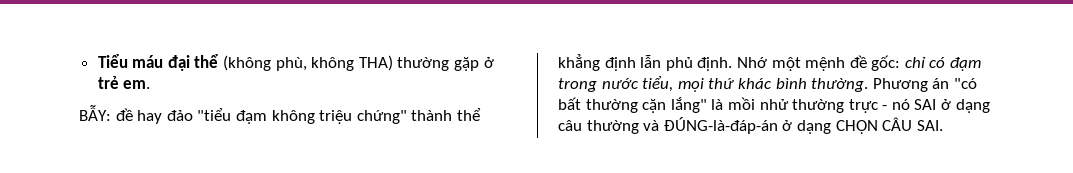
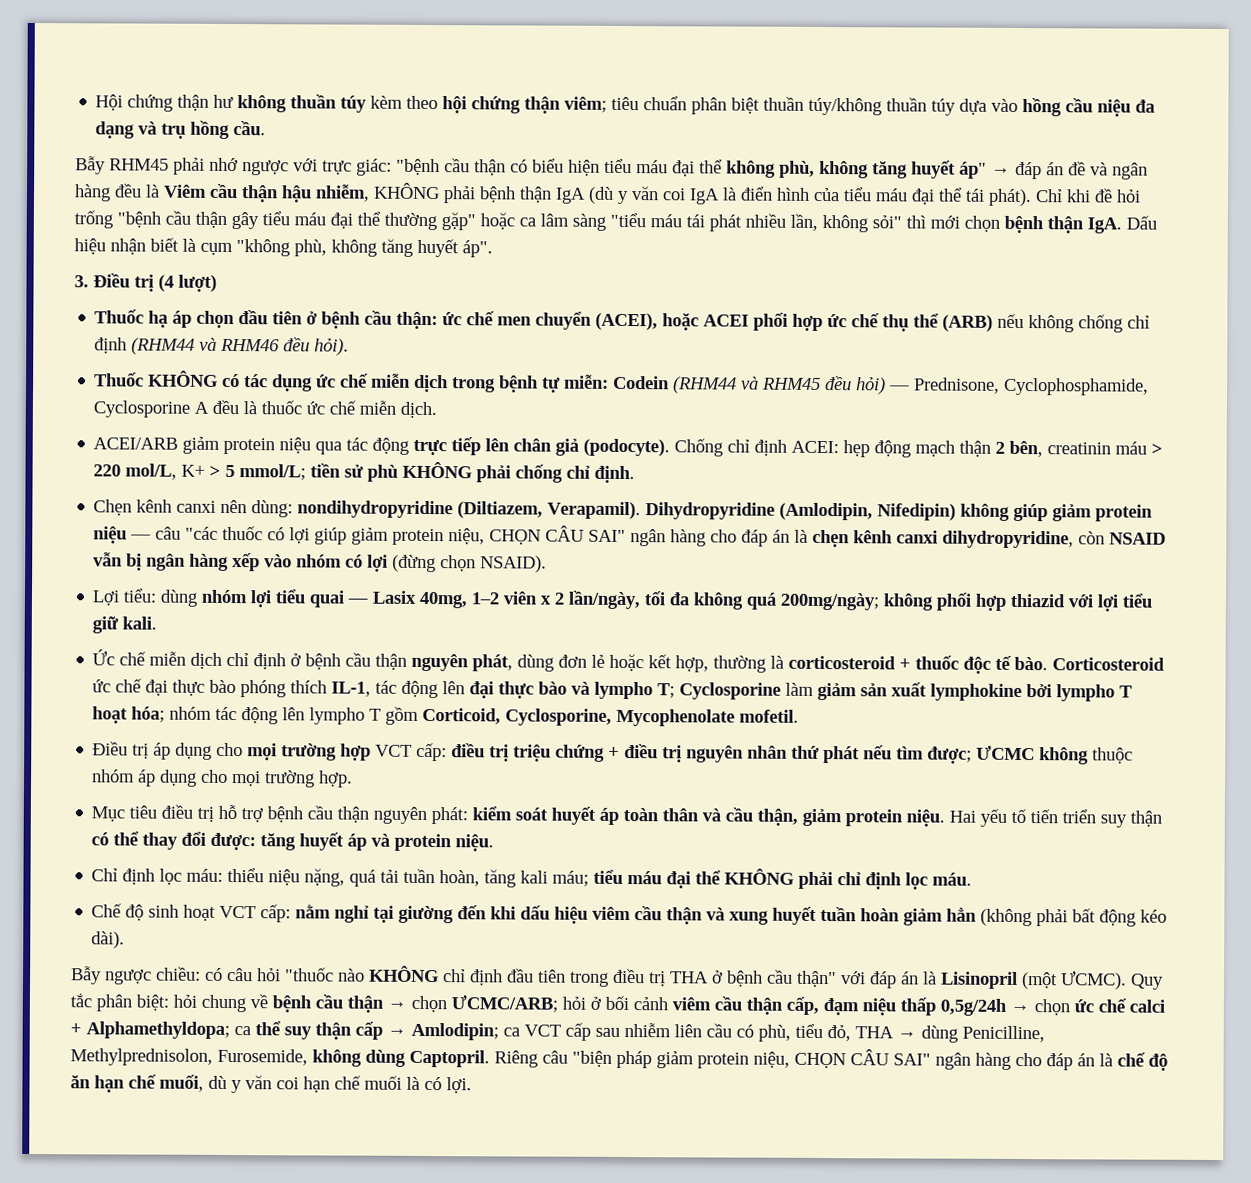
[97,54,494,71] [97,76,151,89] [79,105,481,124] [558,54,982,71] [558,76,977,92] [558,97,990,113] [558,117,943,134] Tiểu máu đại thể (không phù, không THA) thường gặp ở trẻ em. // BẪY: đề hay đảo "tiểu đạm không triệu chứng" thành thể khẳng định lẫn phủ định. Nhớ một mệnh đề gốc: chỉ có đạm trong nước tiểu, mọi thứ khác bình thường. Phương án "có bất thường cặn lắng" là mồi nhử thường trực - nó SAI ở dạng câu thường và ĐÚNG-là-đáp-án ở dạng CHỌN CÂU SAI. -> [95,94,1156,117] [95,120,267,139] [75,156,1148,180] [74,182,1141,207] [74,210,1157,234] [74,237,493,258] [74,273,217,292] [94,309,1151,333] [94,337,350,356] [94,370,1150,396] [93,399,438,419] [93,436,1164,458] [93,461,636,484] [93,499,1154,522] [93,525,1167,549] [93,551,548,573] [92,588,1153,612] [92,616,158,634] [92,649,1166,674] [92,678,1134,702] [92,706,800,727] [92,741,1134,765] [92,769,354,788] [91,804,1163,828] [91,831,495,852] [91,867,973,890] [91,903,1168,927] [91,931,126,949] [71,965,1164,990] [70,993,1165,1016] [70,1021,1045,1043] [70,1048,1168,1071] [70,1074,472,1094] Hội chứng thận hư không thuần túy kèm theo hội chứng thận viêm; tiêu chuẩn phân biệt thuần túy/không thuần túy dựa vào hồng cầu niệu đa dạng và trụ hồng cầu. // Bẫy RHM45 phải nhớ ngược với trực giác: "bệnh cầu thận có biểu hiện tiểu máu đại thể không phù, không tăng huyết áp" → đáp án đề và ngân hàng đều là Viêm cầu thận hậu nhiễm, KHÔNG phải bệnh thận IgA (dù y văn coi IgA là điển hình của tiểu máu đại thể tái phát). Chỉ khi đề hỏi trống "bệnh cầu thận gây tiểu máu đại thể thường gặp" hoặc ca lâm sàng "tiểu máu tái phát nhiều lần, không sỏi" thì mới chọn bệnh thận IgA. Dấu hiệu nhận biết là cụm "không phù, không tăng huyết áp". // 3. Điều trị (4 lượt) // Thuốc hạ áp chọn đầu tiên ở bệnh cầu thận: ức chế men chuyển (ACEI), hoặc ACEI phối hợp ức chế thụ thể (ARB) nếu không chống chỉ định (RHM44 và RHM46 đều hỏi). // Thuốc KHÔNG có tác dụng ức chế miễn dịch trong bệnh tự miễn: Codein (RHM44 và RHM45 đều hỏi) — Prednisone, Cyclophosphamide, Cyclosporine A đều là thuốc ức chế miễn dịch. // ACEI/ARB giảm protein niệu qua tác động trực tiếp lên chân giả (podocyte). Chống chỉ định ACEI: hẹp động mạch thận 2 bên, creatinin máu > 220 mol/L, K+ > 5 mmol/L; tiền sử phù KHÔNG phải chống chỉ định. // Chẹn kênh canxi nên dùng: nondihydropyridine (Diltiazem, Verapamil). Dihydropyridine (Amlodipin, Nifedipin) không giúp giảm protein niệu — câu "các thuốc có lợi giúp giảm protein niệu, CHỌN CÂU SAI" ngân hàng cho đáp án là chẹn kênh canxi dihydropyridine, còn NSAID vẫn bị ngân hàng xếp vào nhóm có lợi (đừng chọn NSAID). // Lợi tiểu: dùng nhóm lợi tiểu quai — Lasix 40mg, 1–2 viên x 2 lần/ngày, tối đa không quá 200mg/ngày; không phối hợp thiazid với lợi tiểu giữ kali. // Ức chế miễn dịch chỉ định ở bệnh cầu thận nguyên phát, dùng đơn lẻ hoặc kết hợp, thường là corticosteroid + thuốc độc tế bào. Corticosteroid ức chế đại thực bào phóng thích IL-1, tác động lên đại thực bào và lympho T; Cyclosporine làm giảm sản xuất lymphokine bởi lympho T hoạt hóa; nhóm tác động lên lympho T gồm Corticoid, Cyclosporine, Mycophenolate mofetil. // Điều trị áp dụng cho mọi trường hợp VCT cấp: điều trị triệu chứng + điều trị nguyên nhân thứ phát nếu tìm được; ƯCMC không thuộc nhóm áp dụng cho mọi trường hợp. // Mục tiêu điều trị hỗ trợ bệnh cầu thận nguyên phát: kiểm soát huyết áp toàn thân và cầu thận, giảm protein niệu. Hai yếu tố tiến triển suy thận có thể thay đổi được: tăng huyết áp và protein niệu. // Chỉ định lọc máu: thiểu niệu nặng, quá tải tuần hoàn, tăng kali máu; tiểu máu đại thể KHÔNG phải chỉ định lọc máu. // Chế độ sinh hoạt VCT cấp: nằm nghỉ tại giường đến khi dấu hiệu viêm cầu thận và xung huyết tuần hoàn giảm hẳn (không phải bất động kéo dài). // Bẫy ngược chiều: có câu hỏi "thuốc nào KHÔNG chỉ định đầu tiên trong điều trị THA ở bệnh cầu thận" với đáp án là Lisinopril (một ƯCMC). Quy tắc phân biệt: hỏi chung về bệnh cầu thận → chọn ƯCMC/ARB; hỏi ở bối cảnh viêm cầu thận cấp, đạm niệu thấp 0,5g/24h → chọn ức chế calci + Alphamethyldopa; ca thể suy thận cấp → Amlodipin; ca VCT cấp sau nhiễm liên cầu có phù, tiểu đỏ, THA → dùng Penicilline, Methylprednisolon, Furosemide, không dùng Captopril. Riêng câu "biện pháp giảm protein niệu, CHỌN CÂU SAI" ngân hàng cho đáp án là chế độ ăn hạn chế muối, dù y văn coi hạn chế muối là có lợi.

